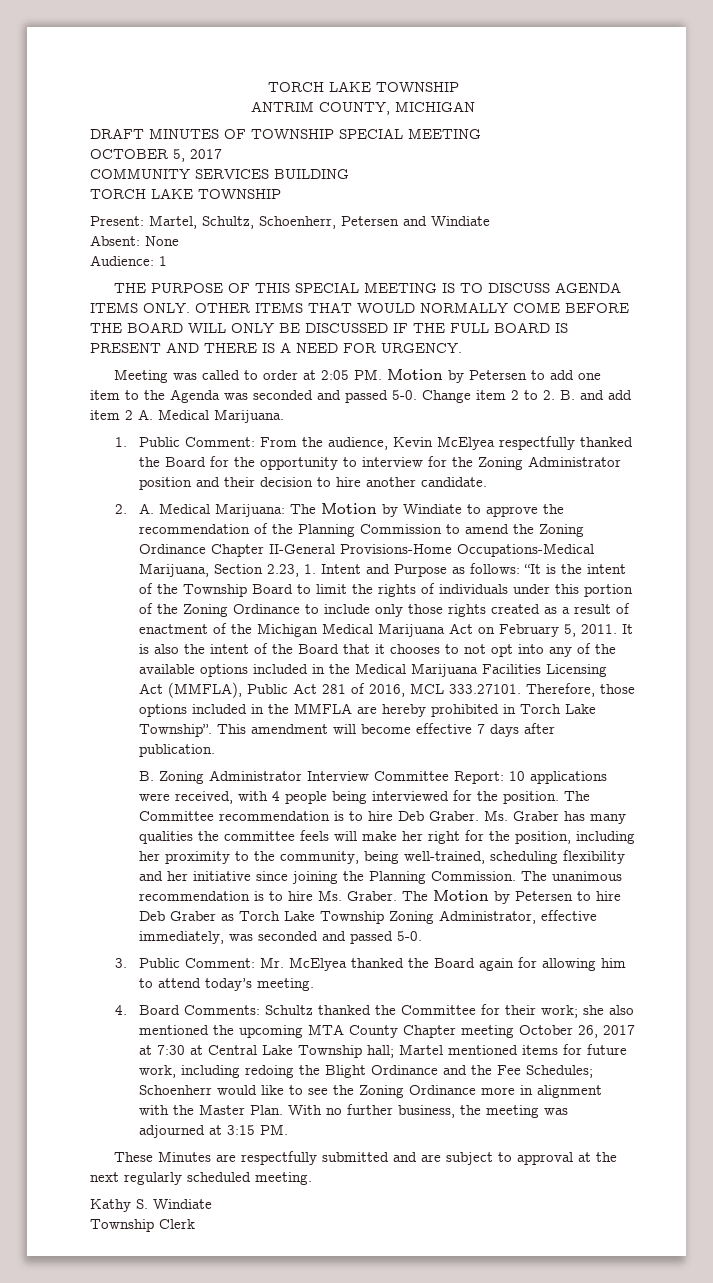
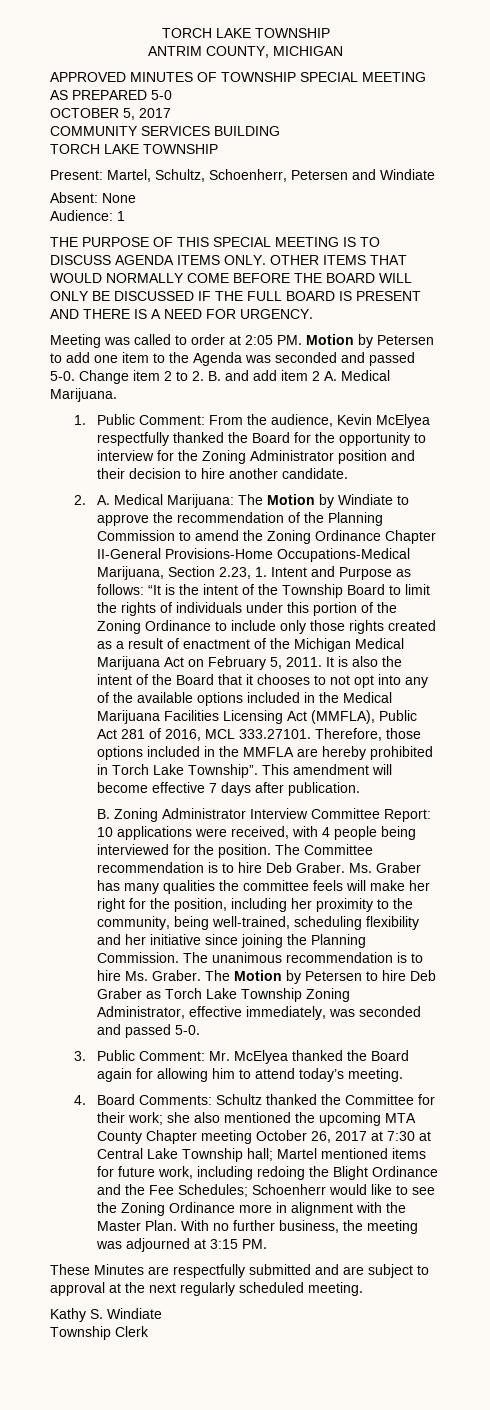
[90,128,144,139] DRAFT -> [50,72,126,82] APPROVED
(481, 133) none -> [50,90,172,100] AS PREPARED 5-0

